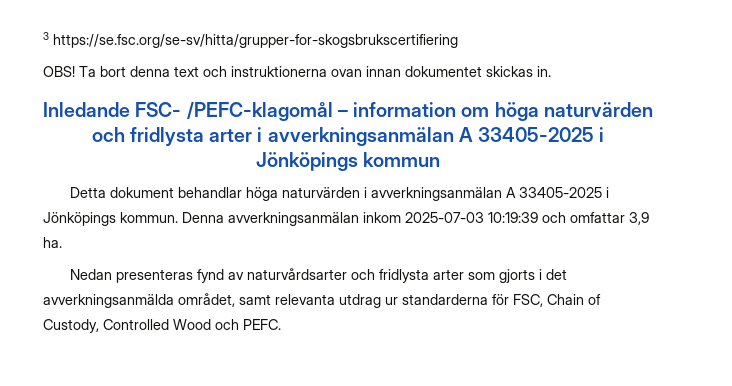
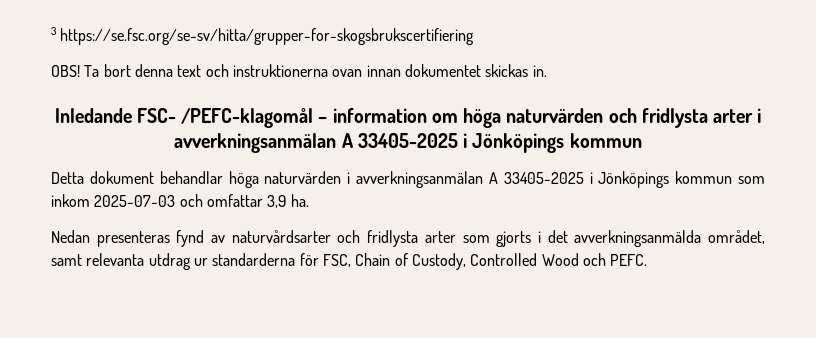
[120,212,359,226] kommun. Denna avverkningsanmälan -> [675,171,766,184] kommun som
[488,212,538,223] 10:19:39 -> (176, 201) none

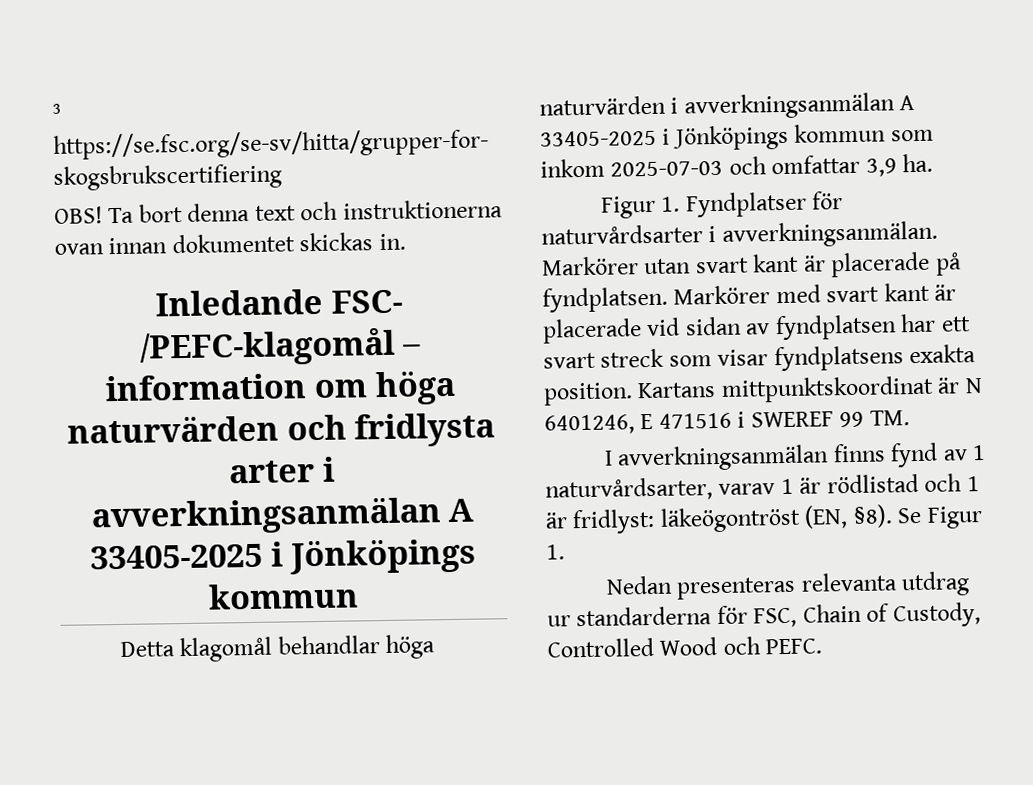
[89,171,154,184] dokument -> [179,636,273,663] klagomål
[51,230,765,247] [51,254,82,266] Nedan presenteras fynd av naturvårdsarter och fridlysta arter som gjorts i det avverkningsanmälda området, samt -> [600,191,844,219] [541,220,938,248] [541,251,962,278] [542,282,957,313] [542,313,971,344] [543,344,977,372] [543,375,983,406] [544,410,910,435] [603,442,987,472] [545,473,980,502] [545,504,983,535] [546,544,565,560] [605,575,797,600] Figur 1. Fyndplatser för naturvårdsarter i avverkningsanmälan. Markörer utan svart kant är placerade på fyndplatsen. Markörer med svart kant är placerade vid sidan av fyndplatsen har ett svart streck som visar fyndplatsens exakta position. Kartans mittpunktskoordinat är N 6401246, E 471516 i SWEREF 99 TM. // I avverkningsanmälan finns fynd av 1 naturvårdsarter, varav 1 är rödlistad och 1 är fridlyst: läkeögontröst (EN, §8). Se Figur 1. // Nedan presenteras

